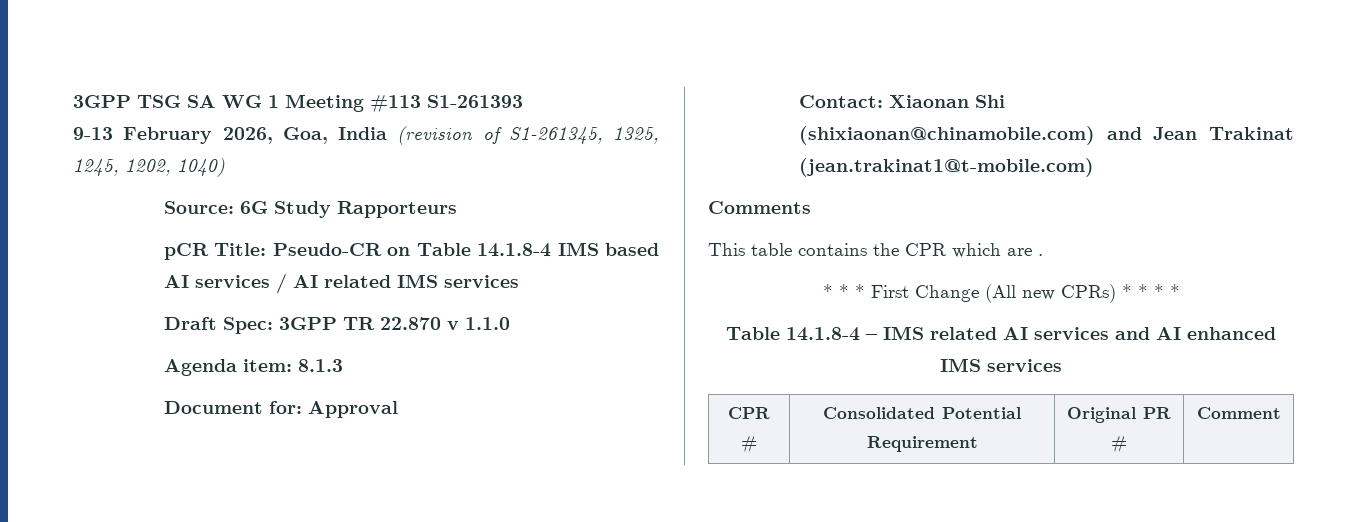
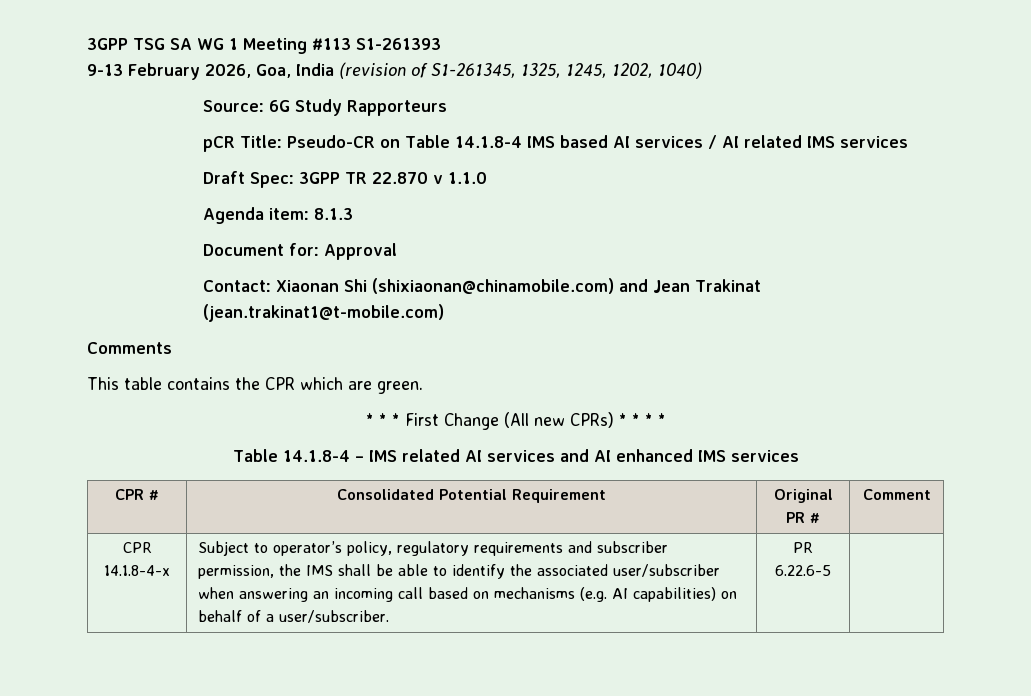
[1038,254,1043,256] . -> [377,381,423,394] green.
(1281, 413) none -> [122,542,152,553] [104,565,170,576] [198,541,669,556] [198,564,721,579] [198,587,738,602] [198,610,390,623] [793,542,813,553] [775,565,831,576] // CPR 14.1.8-4-x | Subject to operator’s policy, regulatory requirements and subscriber permission, the IMS shall be able to identify the associated user/subscriber when answering an incoming call based on mechanisms (e.g. AI capabilities) on behalf of a user/subscriber. | PR 6.22.6-5 |

